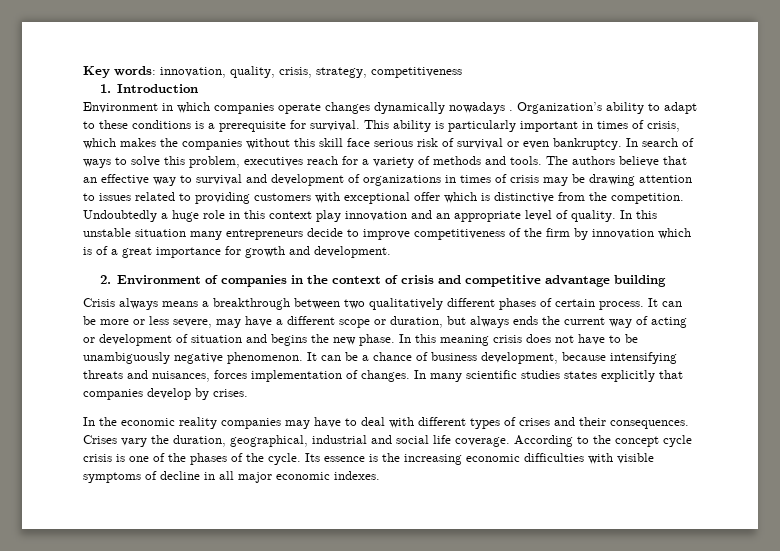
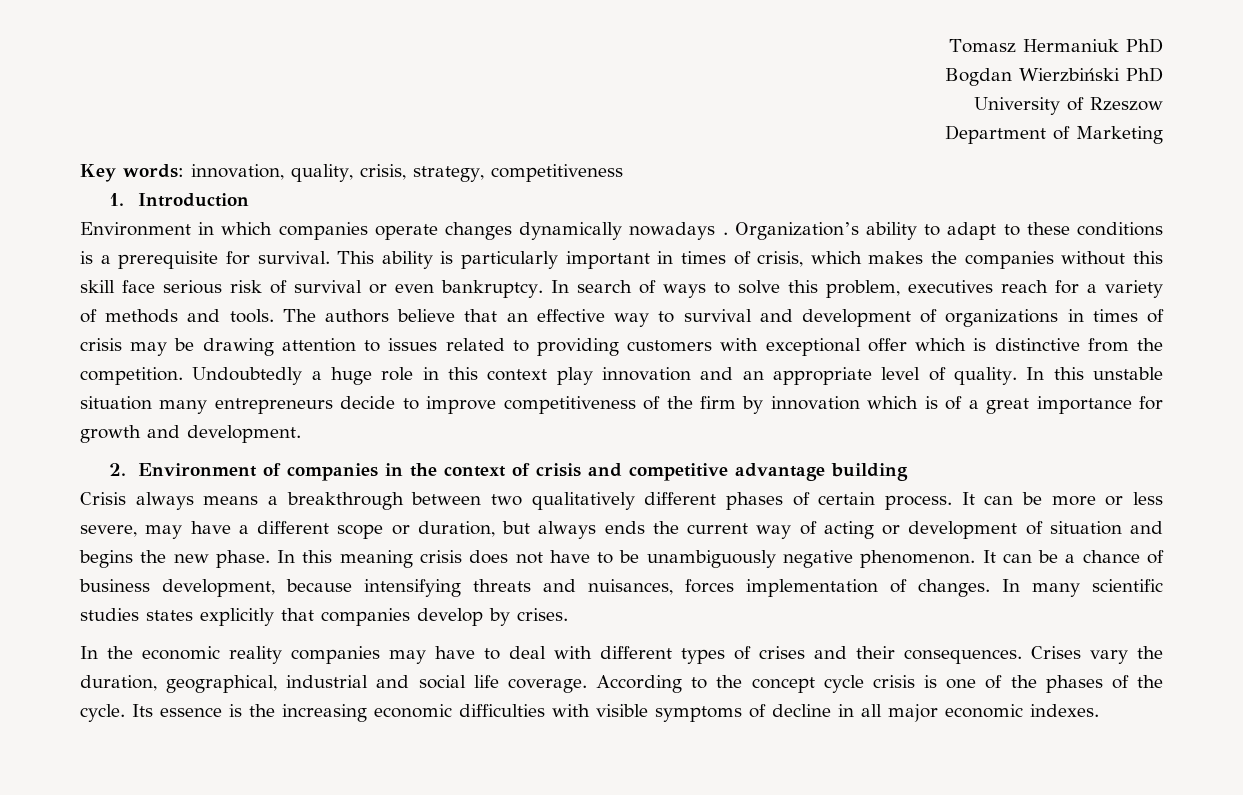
(83, 72) none -> [949,38,1163,53] [945,67,1163,86] [974,97,1163,115] [945,125,1163,144] Tomasz Hermaniuk PhD // Bogdan Wierzbiński PhD // University of Rzeszow // Department of Marketing //

